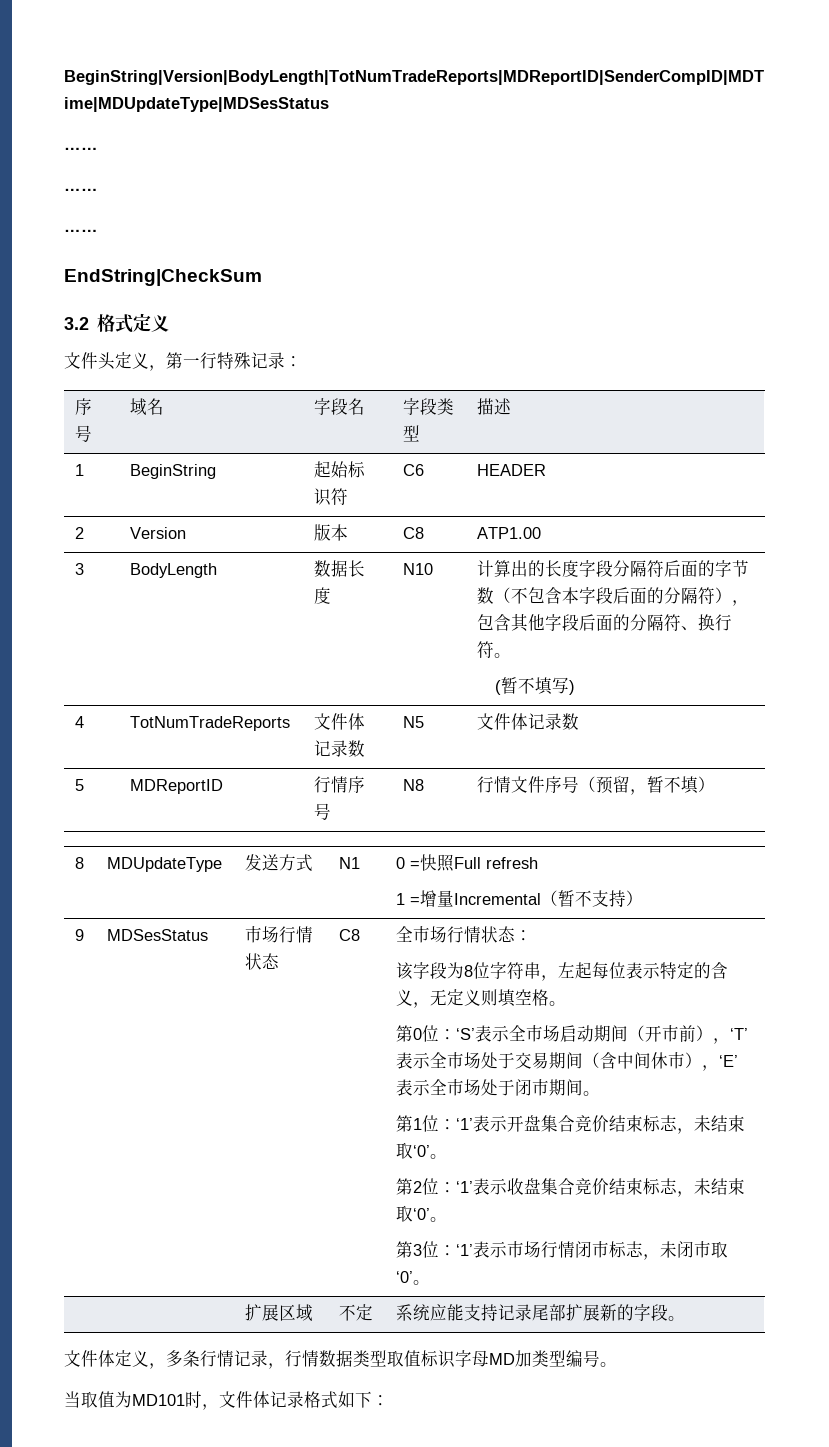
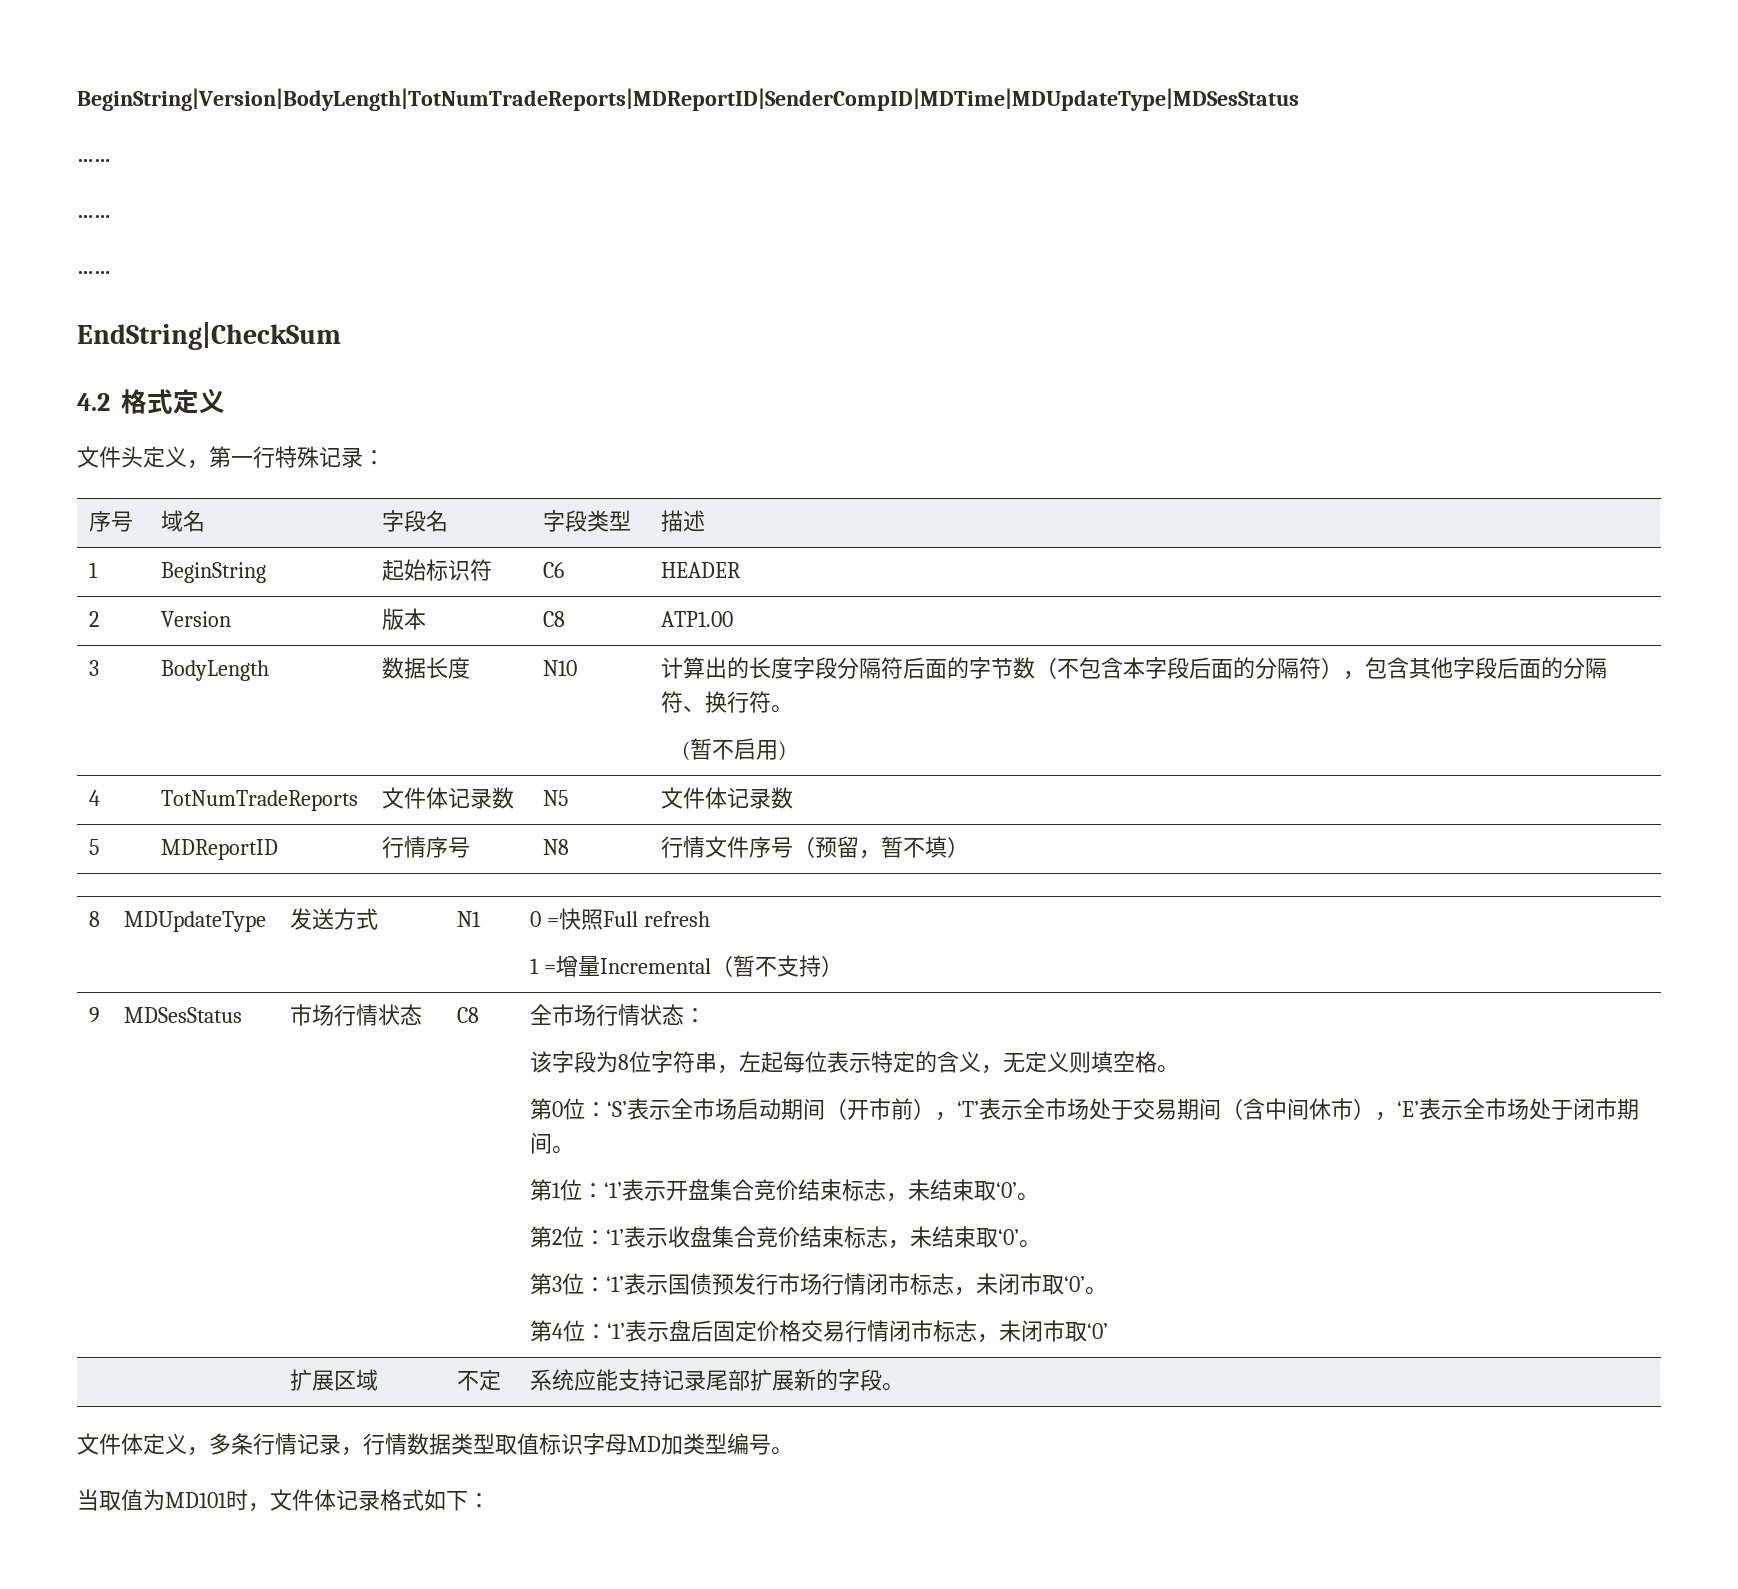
[64,317,89,330] 3.2 -> [77,393,110,411] 4.2
[535,677,570,695] 填写 -> [733,738,778,760] 启用
(508, 1249) none -> [667,1273,778,1295] 国债预发行
(431, 1282) none -> [529,1320,1108,1343] // 第4位：‘1’表示盘后固定价格交易行情闭市标志，未闭市取‘0’

